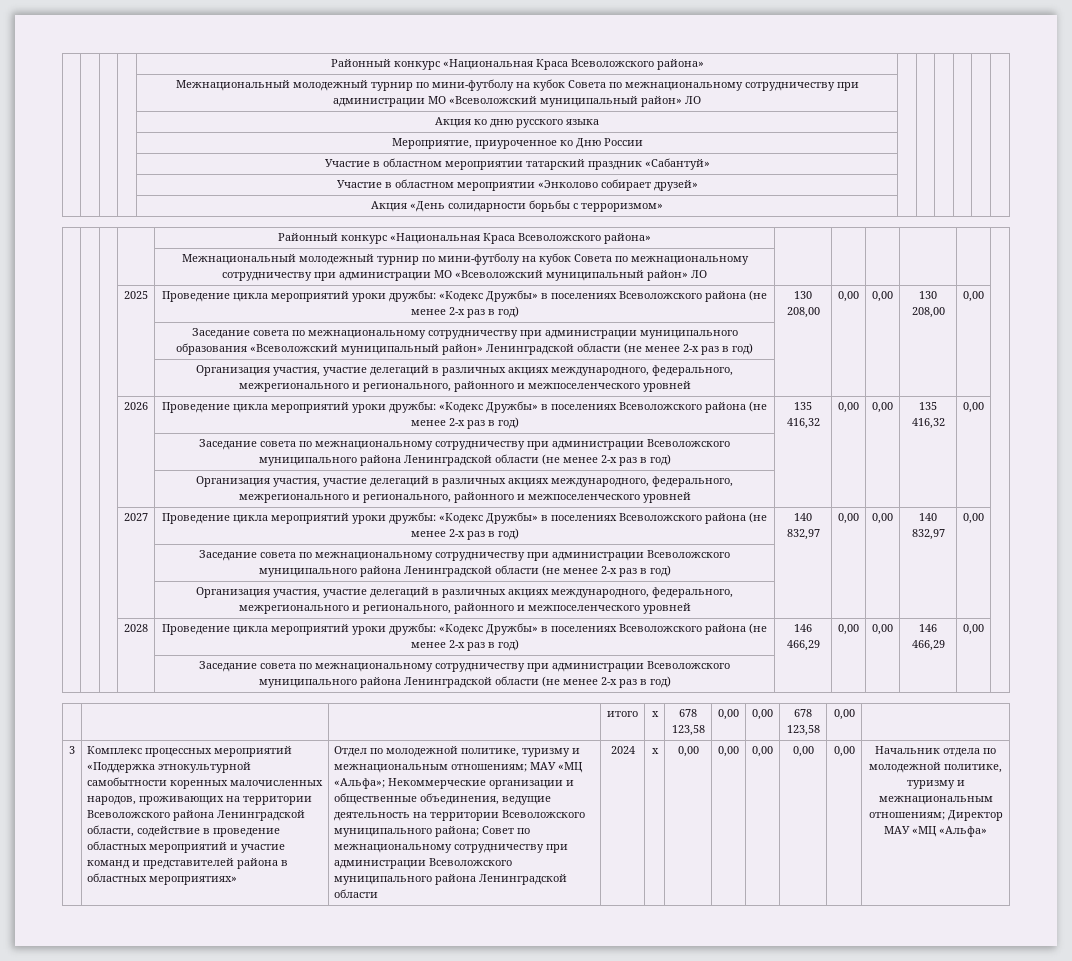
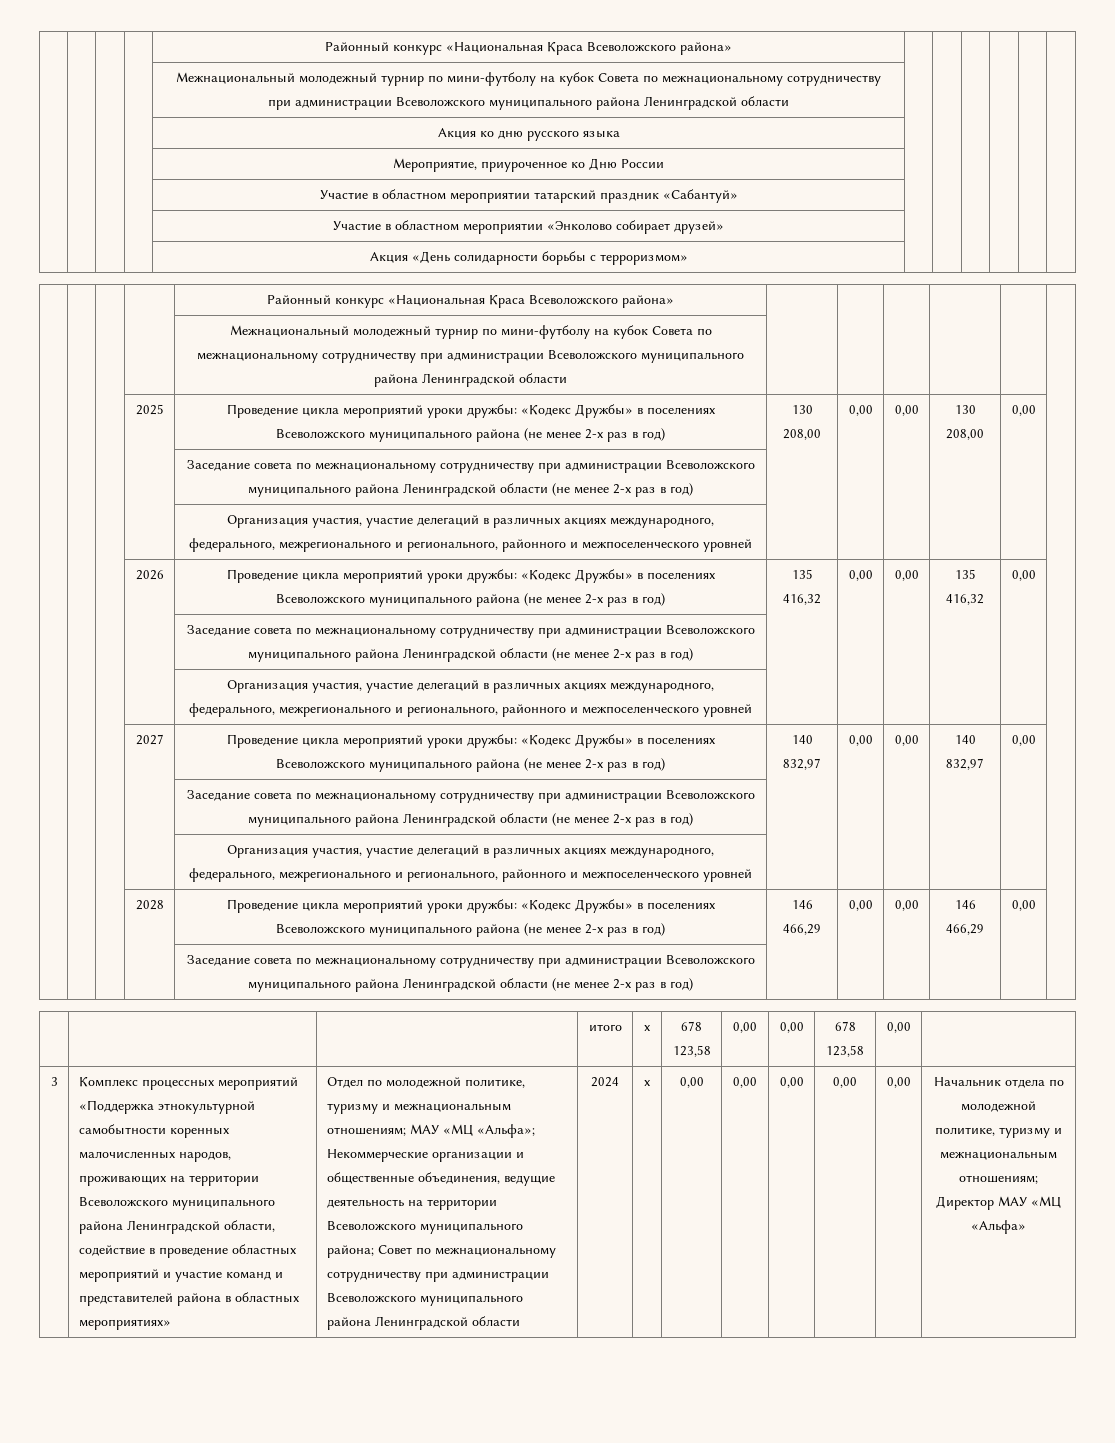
[428,96,701,107] МО «Всеволожский муниципальный район» ЛО -> [396,96,789,110] Всеволожского муниципального района Ленинградской области
[434,270,707,281] МО «Всеволожский муниципальный район» ЛО -> [548,350,744,363] [374,373,567,387] Всеволожского муниципального района Ленинградской области
(702, 295) none -> [369,431,472,442] муниципального
[639,330,738,339] [176,343,483,355] муниципального образования «Всеволожский муниципальный район» -> [665,460,755,470] [248,484,399,497] Всеволожского муниципального района
(702, 406) none -> [369,596,472,607] муниципального
(702, 517) none -> [369,761,472,772] муниципального
(702, 628) none -> [369,926,472,937] муниципального
(171, 814) none -> [171,1199,275,1210] муниципального

